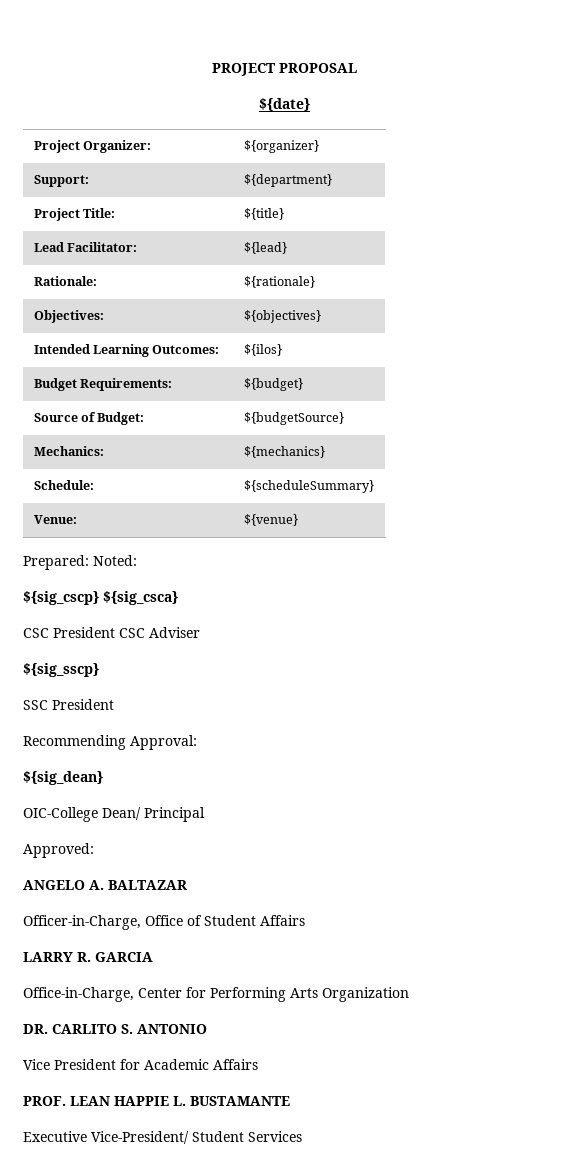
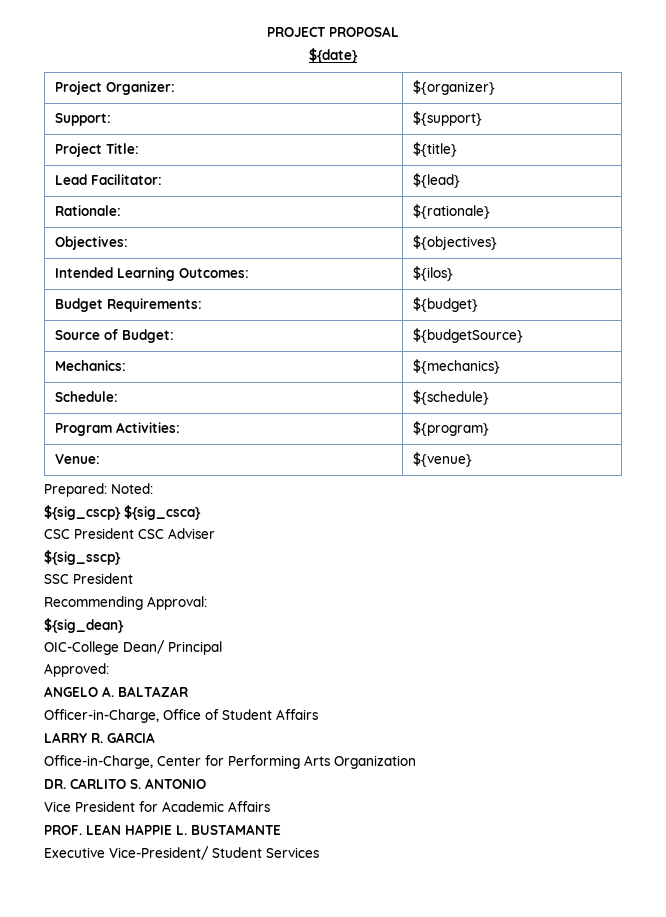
[243,174,332,187] ${department} -> [412,111,482,126] ${support}
[243,480,374,493] ${scheduleSummary} -> [412,390,489,405] [54,422,180,436] [412,421,489,436] ${schedule} // Program Activities: | ${program}

